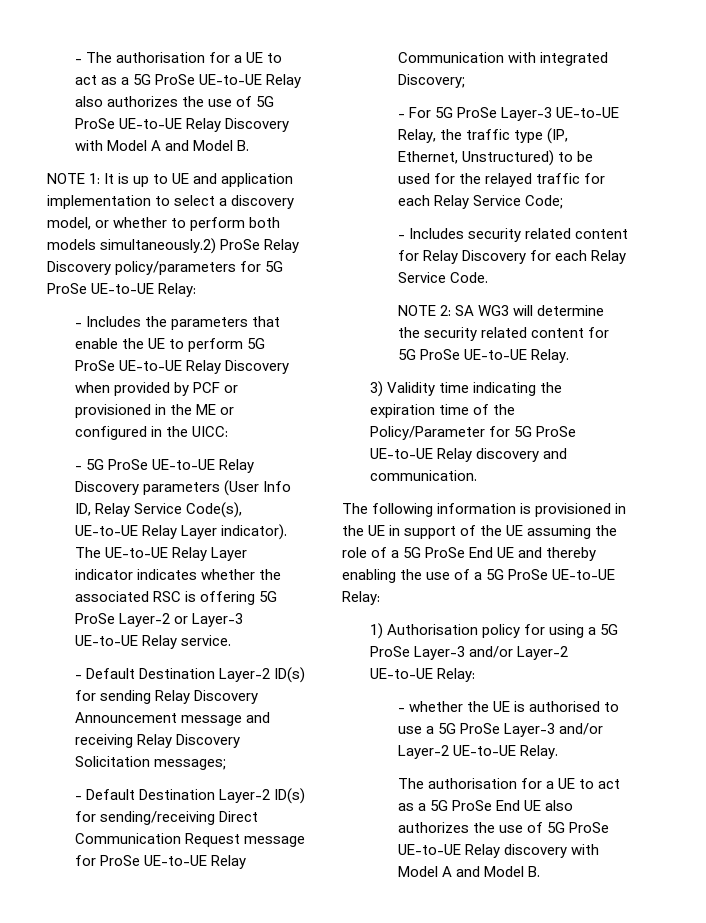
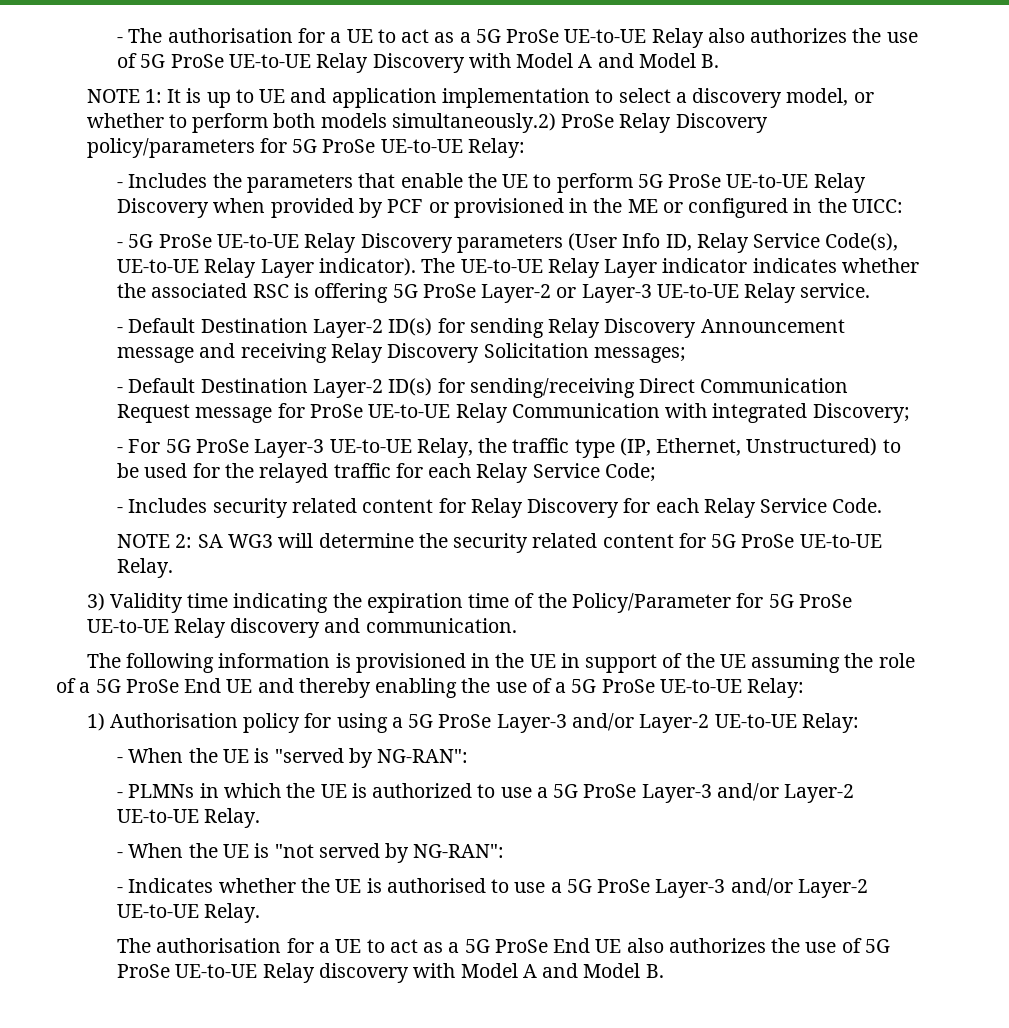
(405, 710) none -> [128,748,469,768] [117,783,855,803] [117,808,261,828] [117,843,505,863] [117,878,214,893] When the UE is "served by NG-RAN": // - PLMNs in which the UE is authorized to use a 5G ProSe Layer-3 and/or Layer-2 UE-to-UE Relay. // - When the UE is "not served by NG-RAN": // - Indicates

